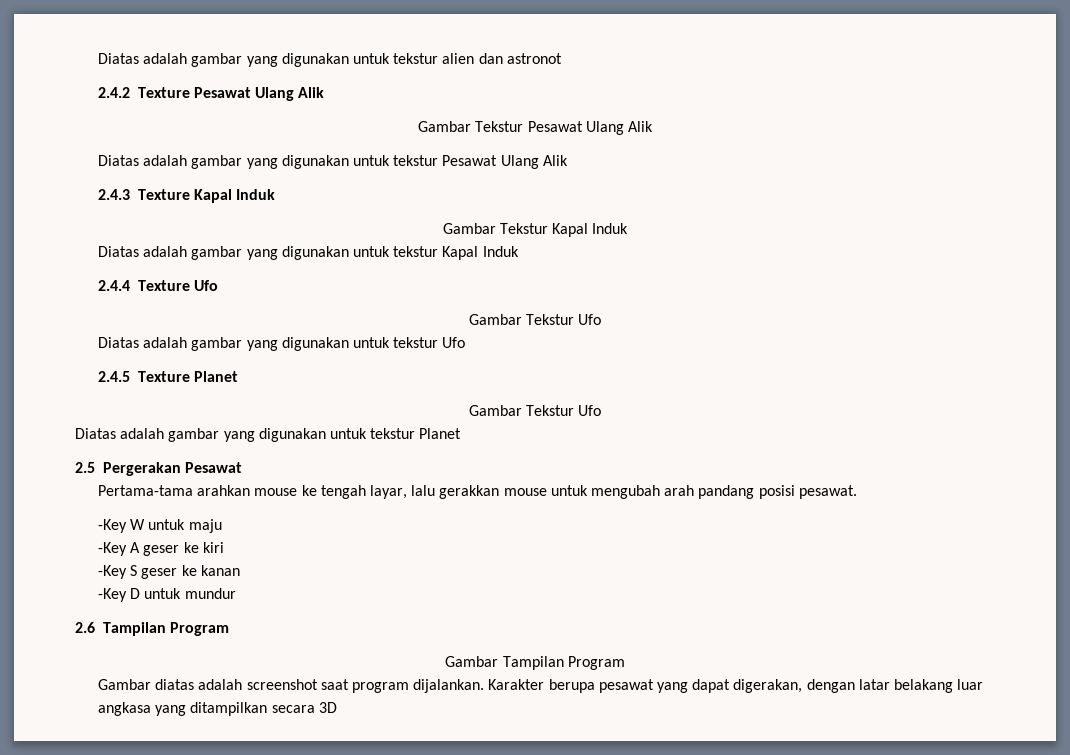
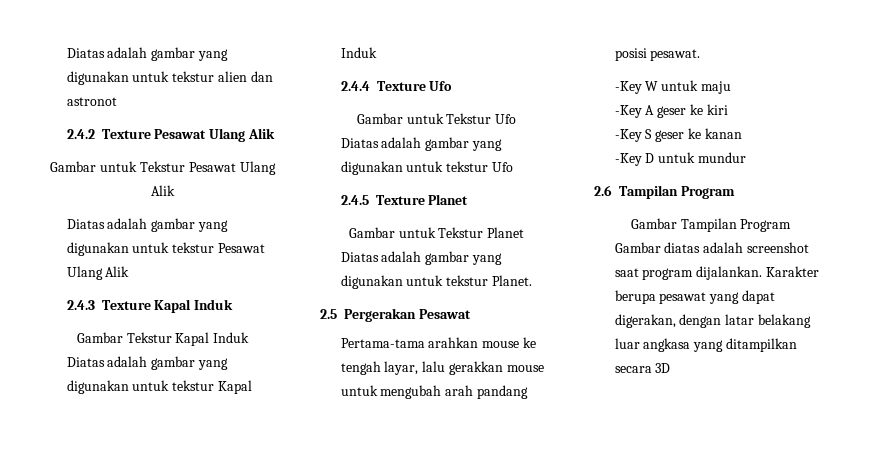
(472, 126) none -> [100,161,138,172] untuk
(522, 319) none -> [406,113,444,124] untuk
[526,405,602,416] [75,428,462,442] Tekstur Ufo // Diatas adalah gambar yang digunakan untuk tekstur Planet -> [398,227,525,238] [340,251,503,265] [340,275,533,289] untuk Tekstur Planet // Diatas adalah gambar yang digunakan untuk tekstur Planet.

